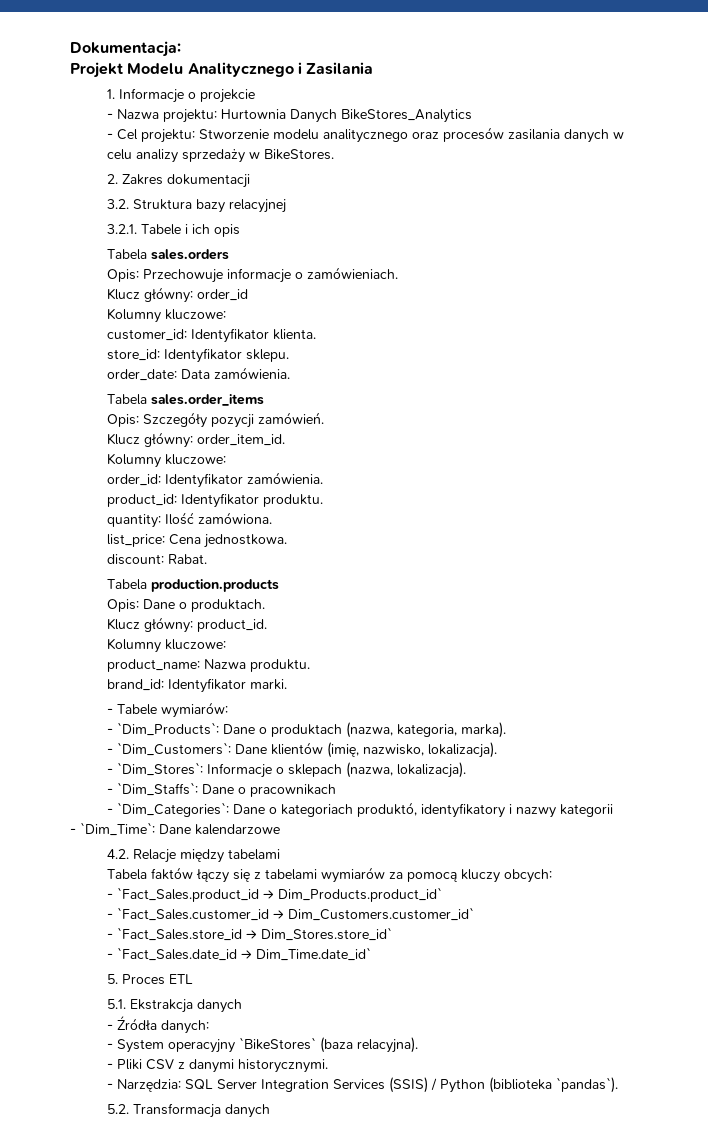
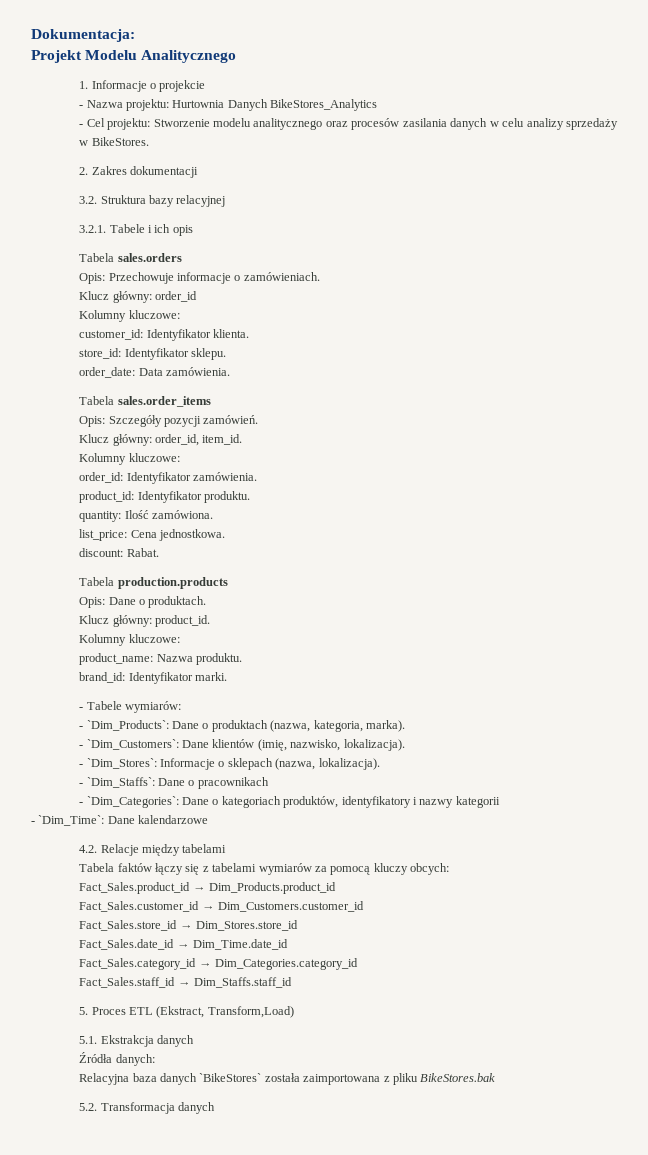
[297,62,374,75] i Zasilania -> (237, 56) none
[196,434,285,446] order_item_id. -> [155,434,243,446] order_id, item_id.
[356,802,417,817] produktó, -> [283,796,339,808] produktów,
[106,887,442,902] [106,907,474,921] [106,927,392,941] [106,947,371,961] - `Fact_Sales.product_id → Dim_Products.product_id` // - `Fact_Sales.customer_id → Dim_Customers.customer_id` // - `Fact_Sales.store_id → Dim_Stores.store_id` // - `Fact_Sales.date_id → Dim_Time.date_id` -> [79,882,337,894] [79,901,365,912] [79,920,299,931] [79,939,289,950] [79,958,359,970] [79,977,293,988] Fact_Sales.product_id → Dim_Products.product_id // Fact_Sales.customer_id → Dim_Customers.customer_id // Fact_Sales.store_id → Dim_Stores.store_id // Fact_Sales.date_id → Dim_Time.date_id // Fact_Sales.category_id → Dim_Categories.category_id // Fact_Sales.staff_id → Dim_Staffs.staff_id
(193, 979) none -> [156,1006,294,1018] (Ekstract, Transform,Load)
[106,1024,113,1030] - -> (195, 1041) none
[106,1037,418,1053] [106,1059,328,1073] [106,1077,618,1093] - System operacyjny `BikeStores` (baza relacyjna). // - Pliki CSV z danymi historycznymi. // - Narzędzia: SQL Server Integration Services (SSIS) / Python (biblioteka `pandas`). -> [79,1073,496,1085] Relacyjna baza danych `BikeStores` została zaimportowana z pliku BikeStores.bak

